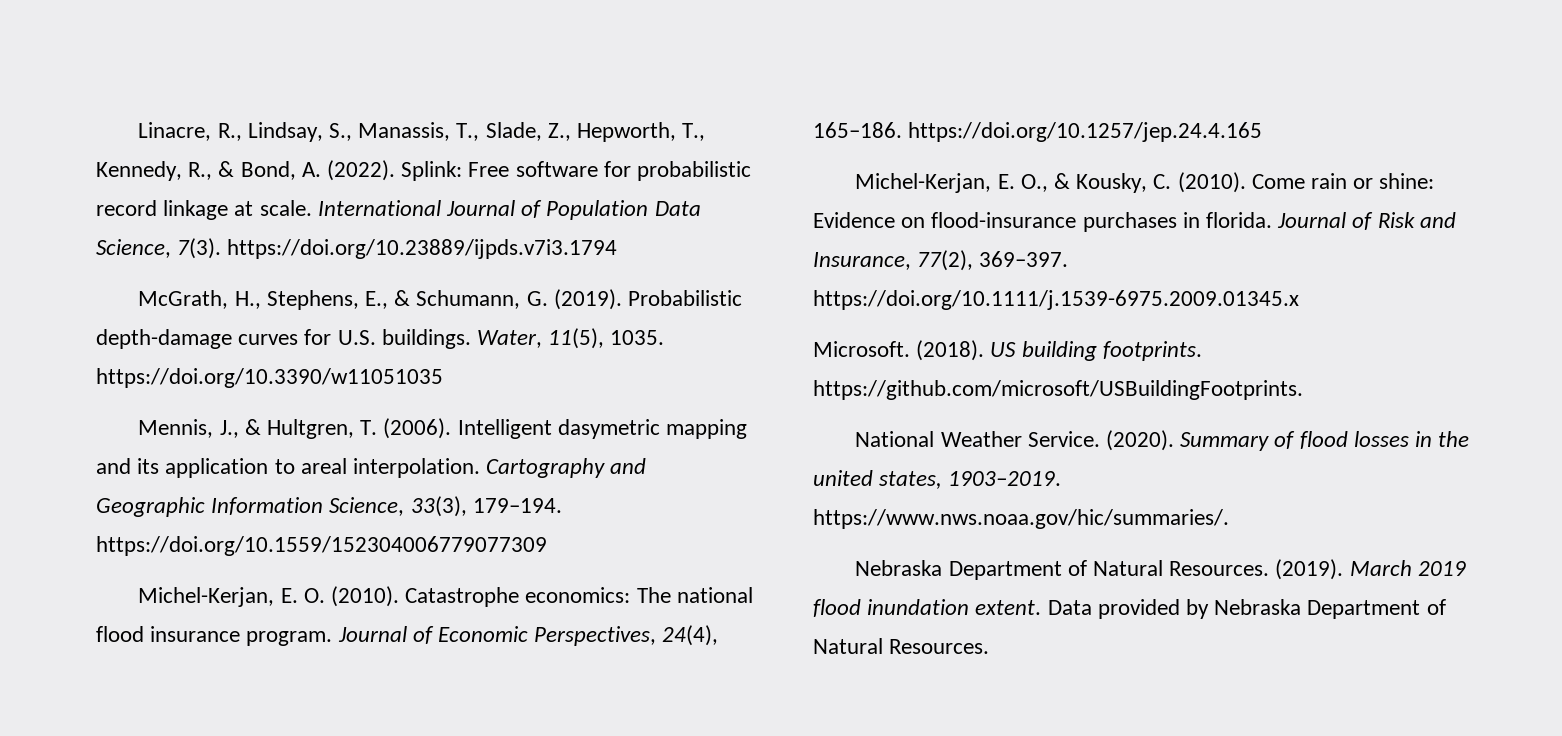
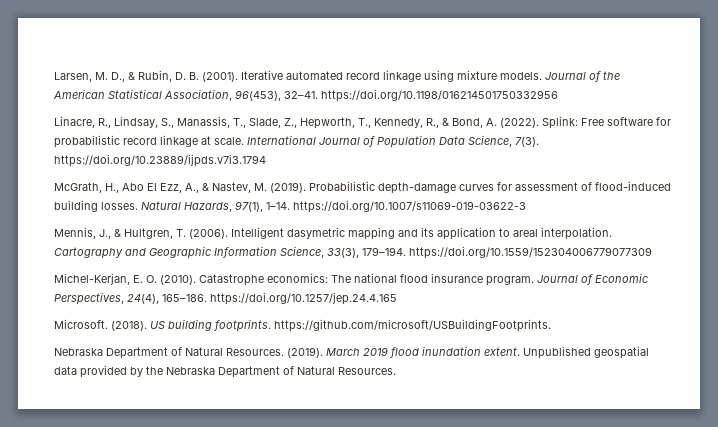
(138, 131) none -> [54,70,620,82] [53,89,558,102] Larsen, M. D., & Rubin, D. B. (2001). Iterative automated record linkage using mixture models. Journal of the American Statistical Association, 96(453), 32–41. https://doi.org/10.1198/016214501750332956 //
[266,290,548,310] Stephens, E., & Schumann, G. -> [122,182,267,193] Abo El Ezz, A., & Nastev, M.
[337,328,665,349] [96,368,443,388] U.S. buildings. Water, 11(5), 1035. https://doi.org/10.3390/w11051035 -> [515,181,671,191] [54,200,526,213] assessment of flood-induced building losses. Natural Hazards, 97(1), 1–14. https://doi.org/10.1007/s11069-019-03622-3
[855,172,1435,193] [813,212,1456,232] [813,250,1069,271] [813,290,1299,310] // Michel-Kerjan, E. O., & Kousky, C. (2010). Come rain or shine: Evidence on flood-insurance purchases in florida. Journal of Risk and Insurance, 77(2), 369–397. https://doi.org/10.1111/j.1539-6975.2009.01345.x -> (397, 298) none
[855,430,1470,451] [813,470,1062,489] [813,509,1229,529] // National Weather Service. (2020). Summary of flood losses in the united states, 1903–2019. https://www.nws.noaa.gov/hic/summaries/. -> (551, 325) none
[1047,600,1092,615] Data -> [523,346,649,359] [54,366,77,375] Unpublished geospatial data
(1210, 609) none -> [146,366,163,375] the

